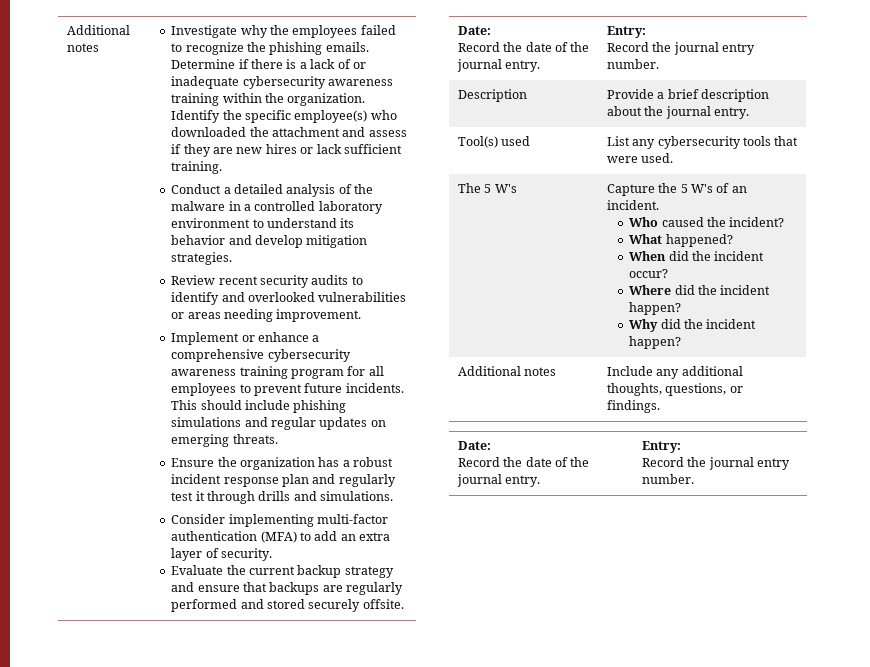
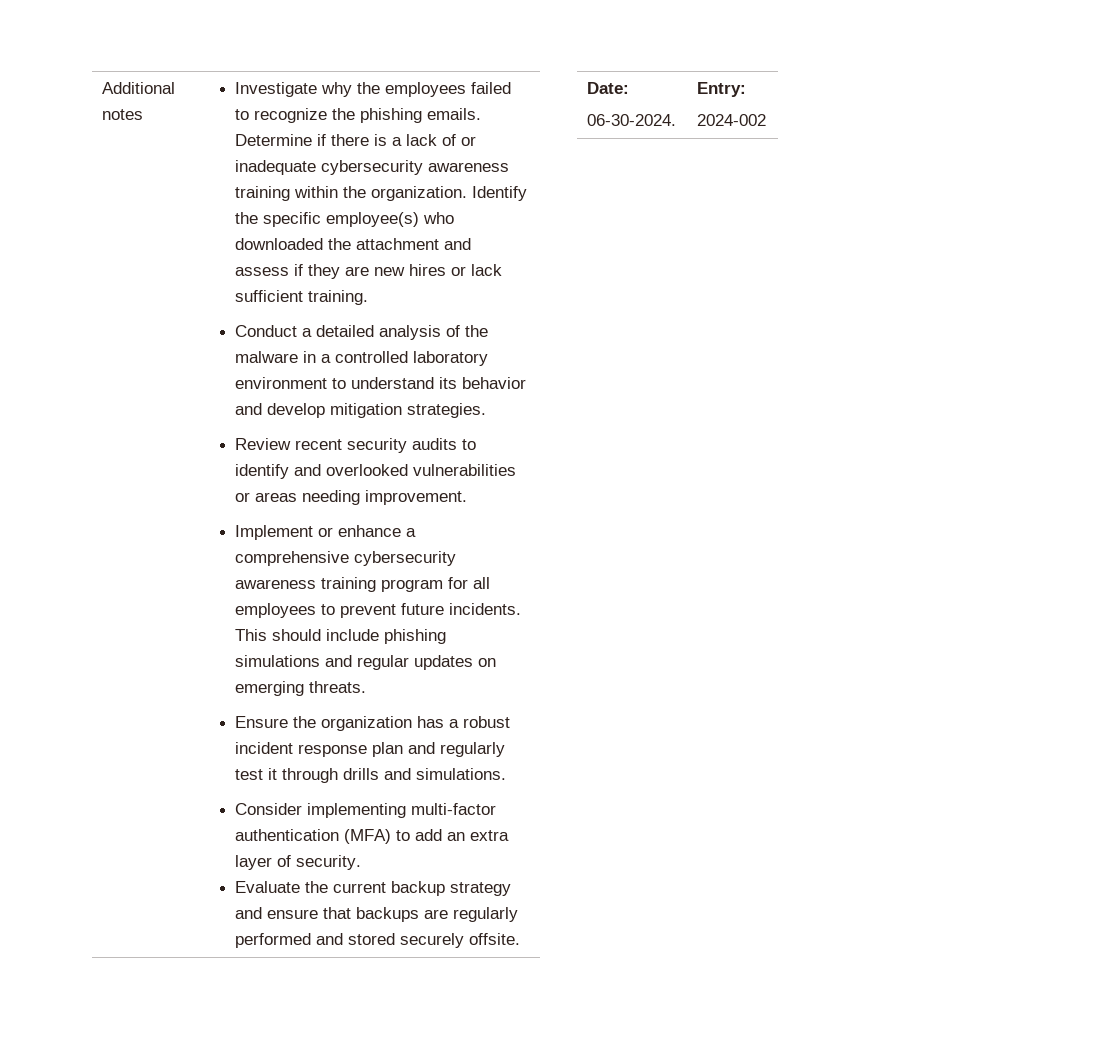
[457,42,590,52] [456,59,541,72] [606,26,646,38] [606,42,755,55] [606,59,659,69] [457,89,527,102] [606,89,769,102] [606,106,749,119] [457,136,531,148] [606,136,799,149] [606,153,674,163] [457,183,517,193] [606,183,747,196] [606,200,659,210] [629,217,785,227] [629,234,733,247] [629,251,765,261] [629,269,669,278] [629,285,771,295] [629,302,682,315] [629,319,757,332] [629,336,682,349] [457,366,557,376] [606,366,743,379] [606,383,743,396] [606,400,660,413] [457,441,491,450] [457,457,590,467] [456,474,541,487] [641,441,681,453] [641,457,790,470] [641,474,694,484] Record the date of the journal entry. | Entry: // Record the journal entry number. // Description | Provide a brief description about the journal entry. // Tool(s) used | List any cybersecurity tools that were used. // The 5 W's | Capture the 5 W's of an incident. // Who caused the incident? // What happened? // When did the incident occur? // Where did the incident happen? // Why did the incident happen? // Additional notes | Include any additional thoughts, questions, or findings. // Date: // Record the date of the journal entry. | Entry: // Record the journal entry number. -> [587,114,677,126] [697,82,747,97] [697,114,767,126] 06-30-2024. | Entry: // 2024-002

